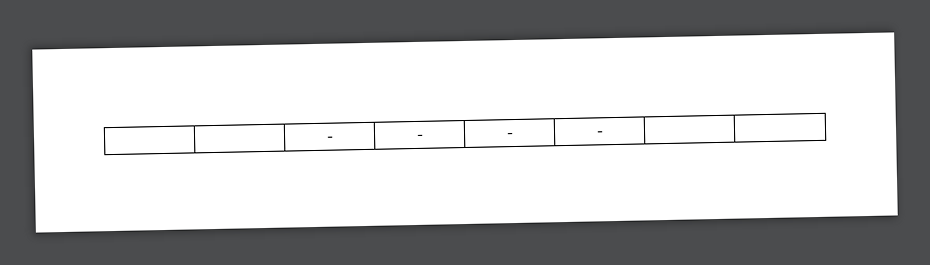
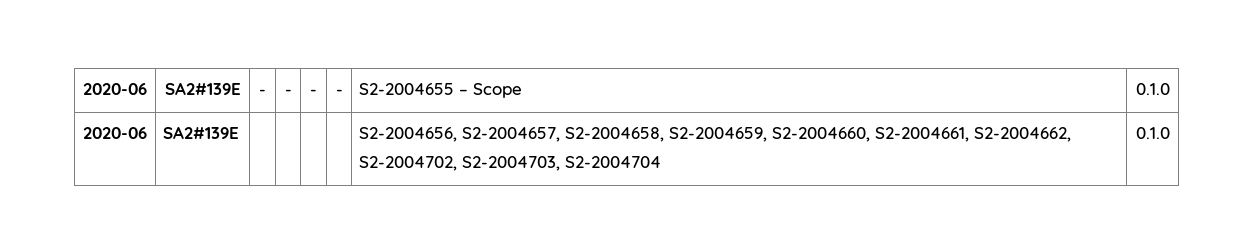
(326, 138) | -> [83,83,147,95] [164,82,241,95] 2020-06 | SA2#139E
(604, 133) | -> [359,83,523,98] [1135,83,1170,95] [83,127,147,139] [163,126,240,139] [359,127,1072,142] [359,156,662,171] [1135,127,1170,139] S2-2004655 – Scope | 0.1.0 // 2020-06 | SA2#139E | | | | | S2-2004656, S2-2004657, S2-2004658, S2-2004659, S2-2004660, S2-2004661, S2-2004662, S2-2004702, S2-2004703, S2-2004704 | 0.1.0

